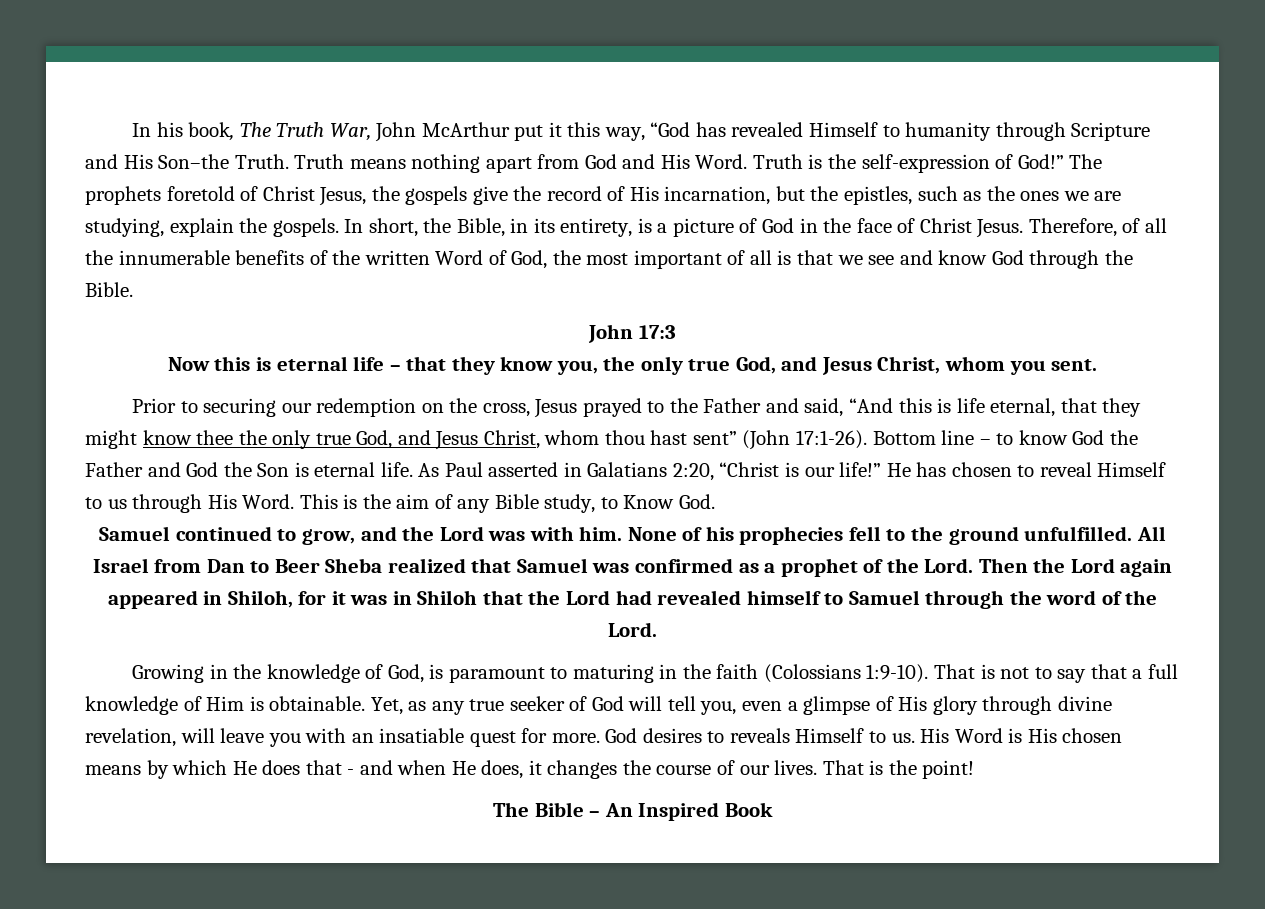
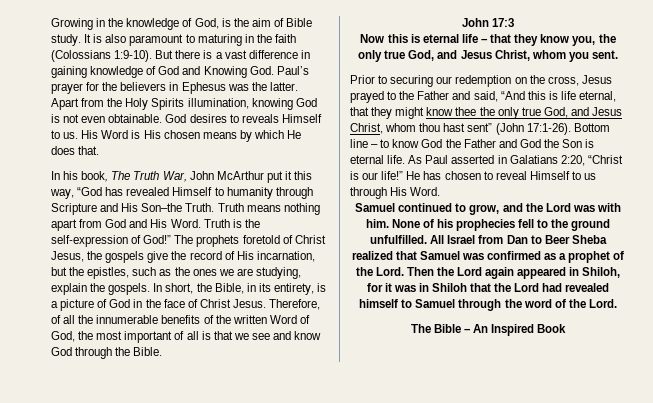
(132, 130) none -> [51,18,313,30] [51,34,296,46] [51,50,310,62] [51,66,309,78] [51,82,298,94] [51,98,317,110] [51,114,322,123] [51,130,302,142] [51,146,100,155] Growing in the knowledge of God, is the aim of Bible study. It is also paramount to maturing in the faith (Colossians 1:9-10). But there is a vast difference in gaining knowledge of God and Knowing God. Paul’s prayer for the believers in Ephesus was the latter. Apart from the Holy Spirits illumination, knowing God is not even obtainable. God desires to reveals Himself to us. His Word is His chosen means by which He does that. //
[299,494,716,513] This is the aim of any Bible study, to Know God. -> (441, 191) none
[132,664,1178,683] [85,696,1112,715] [85,728,1123,747] [85,760,975,779] // Growing in the knowledge of God, is paramount to maturing in the faith (Colossians 1:9-10). That is not to say that a full knowledge of Him is obtainable. Yet, as any true seeker of God will tell you, even a glimpse of His glory through divine revelation, will leave you with an insatiable quest for more. God desires to reveals Himself to us. His Word is His chosen means by which He does that - and when He does, it changes the course of our lives. That is the point! -> (617, 303) none

